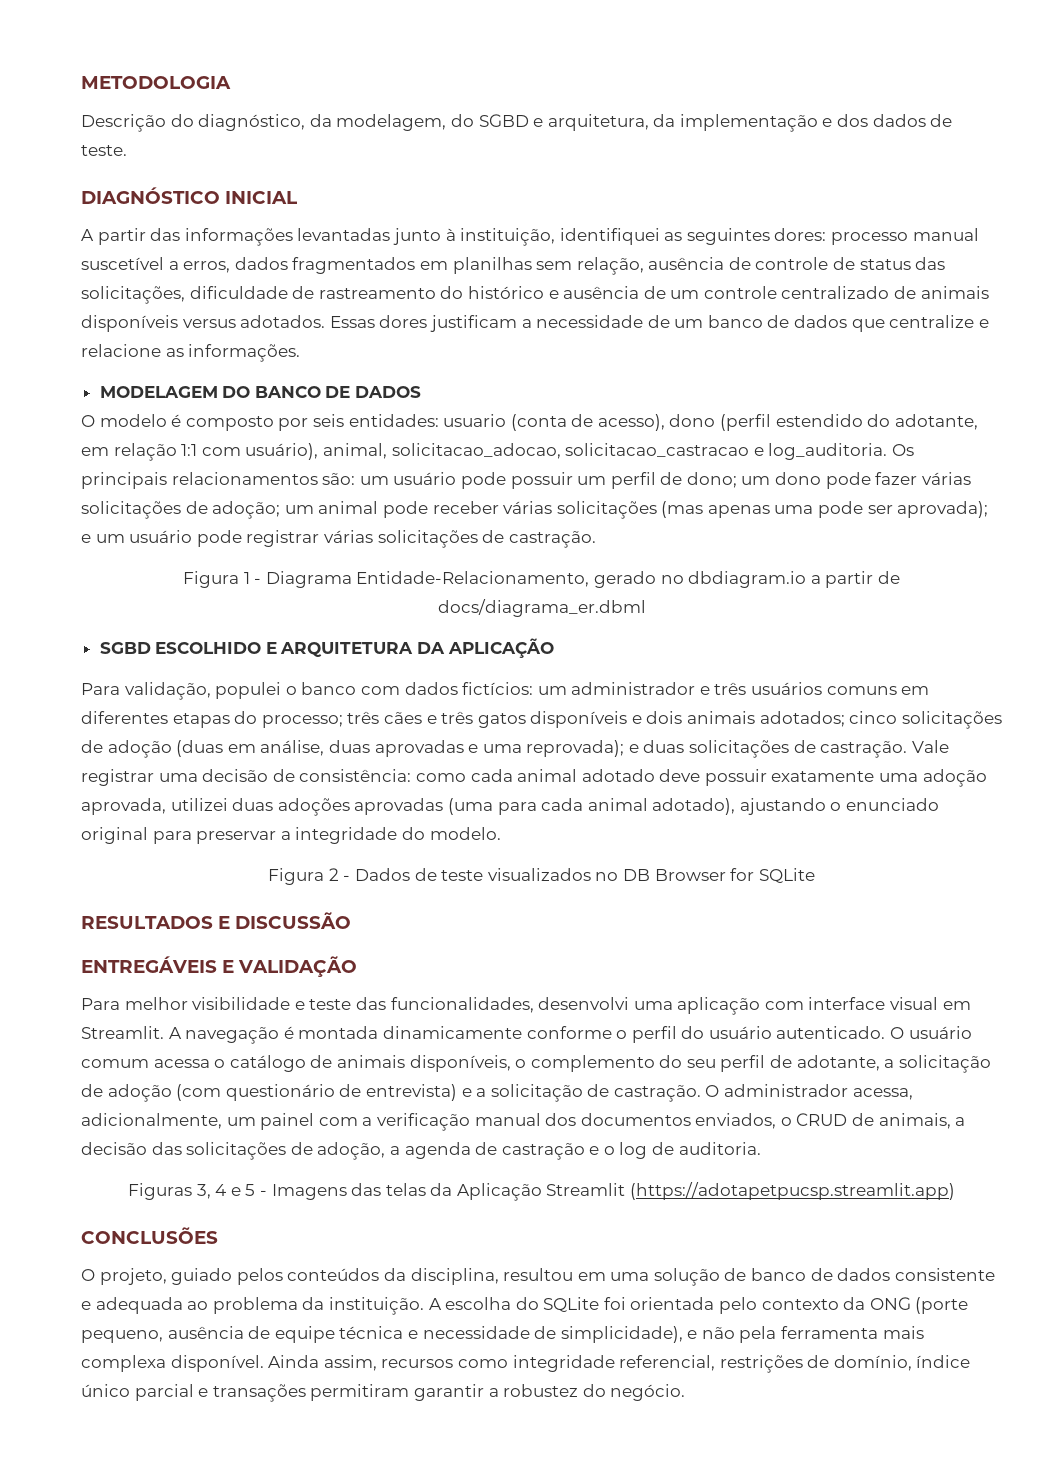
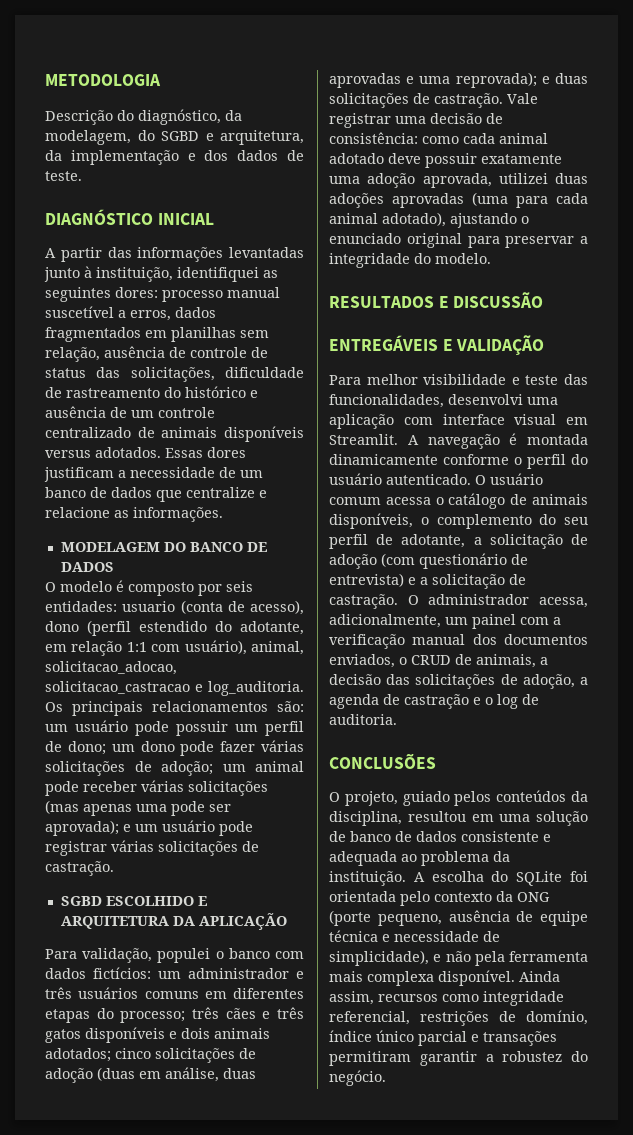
[183,571,900,588] [437,599,646,617] // Figura 1 - Diagrama Entidade-Relacionamento, gerado no dbdiagram.io a partir de docs/diagrama_er.dbml -> (114, 868) none
[268,868,815,885] // Figura 2 - Dados de teste visualizados no DB Browser for SQLite -> (491, 258) none
[127,1182,956,1201] // Figuras 3, 4 e 5 - Imagens das telas da Aplicação Streamlit (https://adotapetpucsp.streamlit.app) -> (397, 719) none

